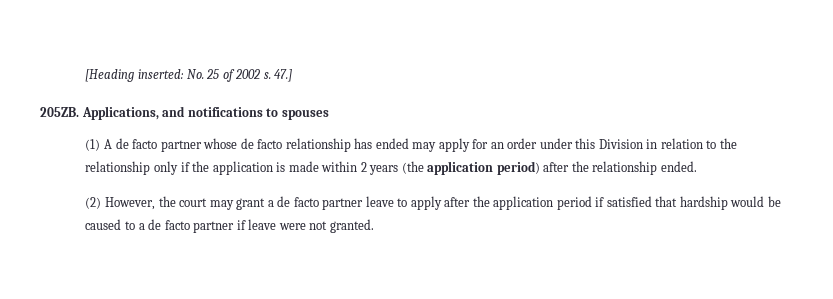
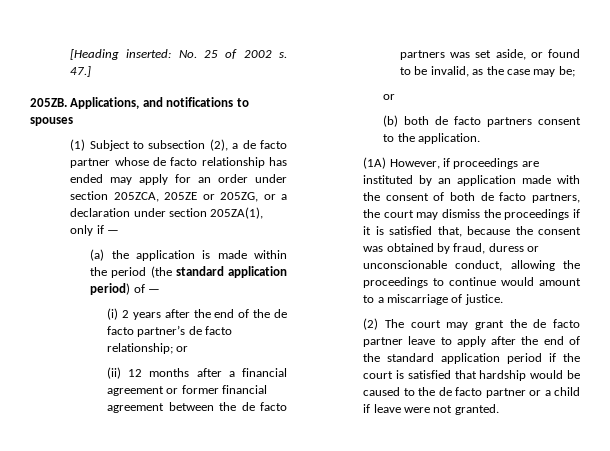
[103,139,112,149] A -> [89,139,239,151] Subject to subsection (2), a
[575,138,737,149] [85,161,190,175] this Division in relation to the relationship only if -> [70,191,287,202] [70,207,264,219] [70,225,119,236] [90,249,105,261] section 205ZCA, 205ZE or 205ZG, or a declaration under section 205ZA(1), only if — // (a)
[360,161,697,175] [85,196,274,210] 2 years (the application period) after the relationship ended. // (2) However, the court may grant a -> [90,266,287,278] [90,283,160,295] [107,308,288,320] [107,325,233,337] [107,343,189,354] [107,367,287,379] [107,385,268,396] [107,402,287,413] [400,49,580,60] [400,66,575,77] [383,94,396,100] [383,115,581,127] [383,133,480,144] [363,157,539,169] [363,175,580,186] [363,192,580,203] [363,209,580,220] [363,226,581,237] [363,243,540,254] [363,260,580,271] [363,277,581,288] [363,294,503,305] [363,318,527,330] the period (the standard application period) of — // (i) 2 years after the end of the de facto partner’s de facto relationship; or // (ii) 12 months after a financial agreement or former financial agreement between the de facto partners was set aside, or found to be invalid, as the case may be; // or // (b) both de facto partners consent to the application. // (1A) However, if proceedings are instituted by an application made with the consent of both de facto partners, the court may dismiss the proceedings if it is satisfied that, because the consent was obtained by fraud, duress or unconscionable conduct, allowing the proceedings to continue would amount to a miscarriage of justice. // (2) The court may grant the
[493,196,605,210] application period if -> [543,336,580,345] [363,353,580,364] [363,370,404,379] end of the standard application period if the court is
[138,219,235,233] a de facto partner -> [418,387,580,398] the de facto partner or a child

